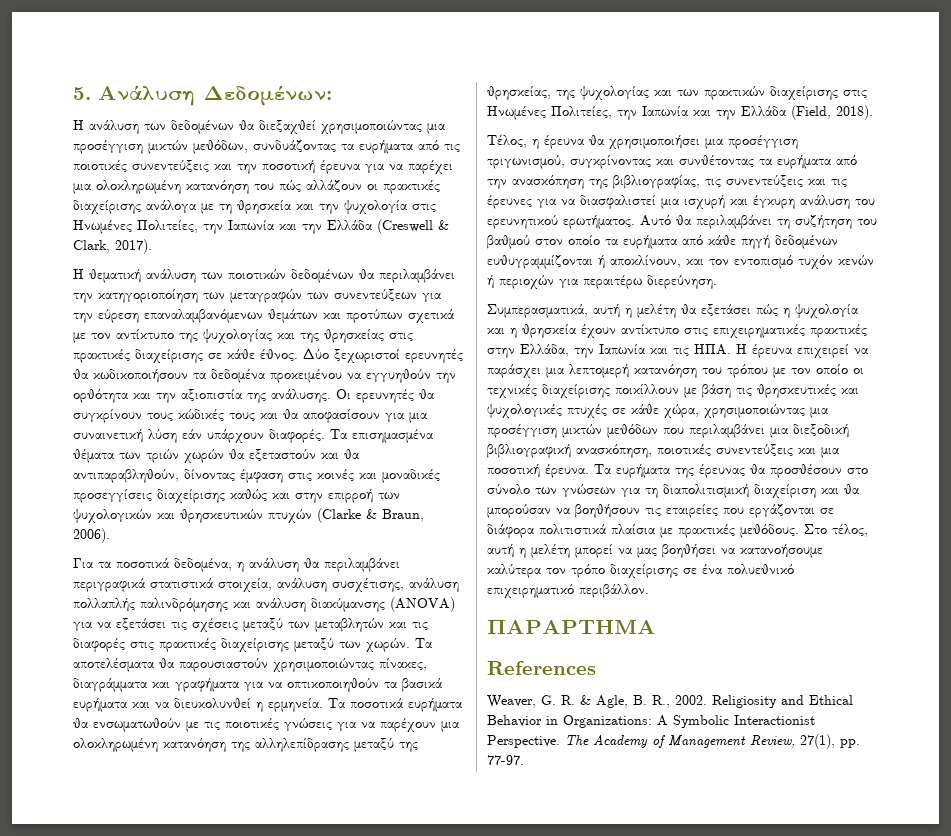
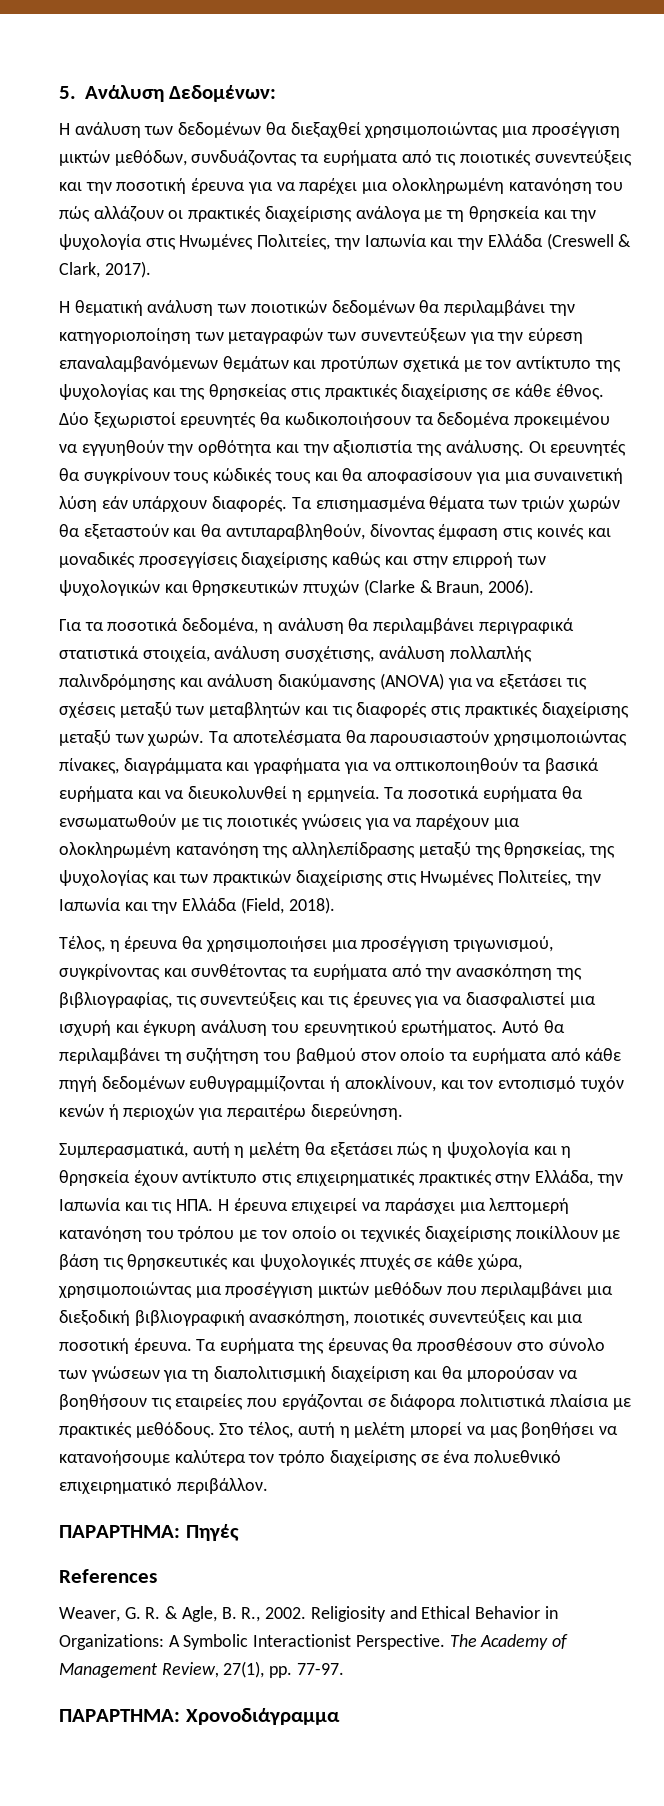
[487,619,656,635] ΠΑΡΑΡΤΗΜΑ -> [59,1524,239,1541] ΠΑΡΑΡΤΗΜΑ: Πηγές
(524, 760) none -> [59,1708,340,1725] // ΠΑΡΑΡΤΗΜΑ: Χρονοδιάγραμμα

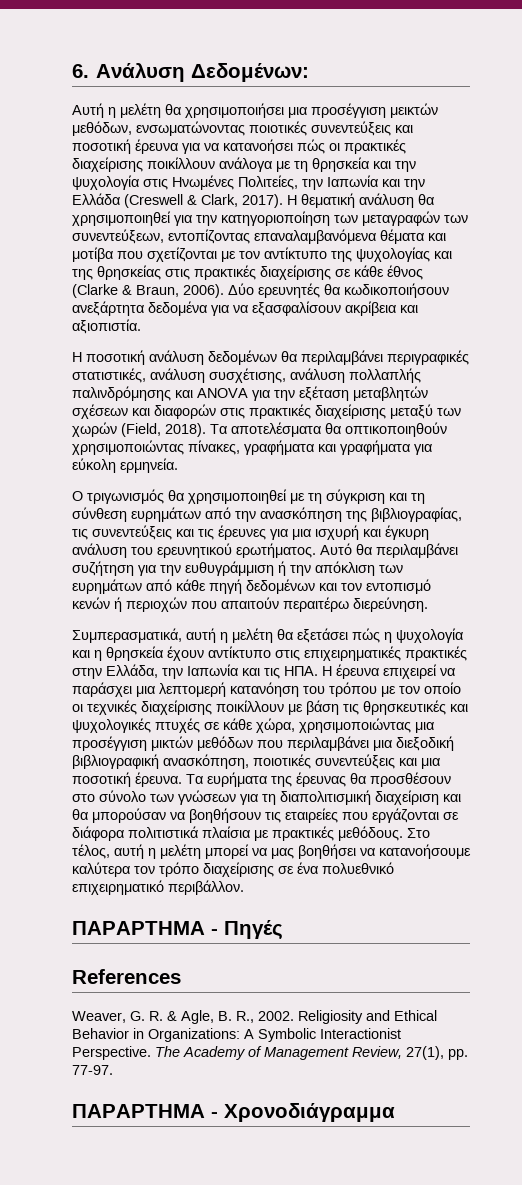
[59,86,76,99] 5. -> [72,64,89,78] 6.
[59,122,620,138] [59,150,632,166] [59,182,112,194] Η ανάλυση των δεδομένων θα διεξαχθεί χρησιμοποιώντας μια προσέγγιση μικτών μεθόδων, συνδυάζοντας τα ευρήματα από τις ποιοτικές συνεντεύξεις και την -> [72,103,438,118] [72,121,413,136] Αυτή η μελέτη θα χρησιμοποιήσει μια προσέγγιση μεικτών μεθόδων, ενσωματώνοντας ποιοτικές συνεντεύξεις και
[299,178,624,194] [59,206,164,222] παρέχει μια ολοκληρωμένη κατανόηση του πώς αλλάζουν -> [223,139,325,154] κατανοήσει πώς
(352, 214) none -> [147,157,215,169] ποικίλλουν
(151, 269) // -> (283, 201) none
[217,300,546,316] των ποιοτικών δεδομένων θα περιλαμβάνει -> [418,194,434,205] [72,211,192,226] θα χρησιμοποιηθεί για
[360,328,584,344] [59,356,460,372] συνεντεύξεων για την εύρεση επαναλαμβανόμενων θεμάτων και προτύπων σχετικά -> [72,229,446,244] [72,247,217,262] συνεντεύξεων, εντοπίζοντας επαναλαμβανόμενα θέματα και μοτίβα που σχετίζονται
[555,384,604,400] [59,412,611,428] [59,440,627,456] [59,468,624,484] [59,496,620,512] [59,524,611,540] [59,552,547,568] [59,579,535,596] [59,618,574,634] [59,646,210,662] έθνος. Δύο ξεχωριστοί ερευνητές θα κωδικοποιήσουν τα δεδομένα προκειμένου να εγγυηθούν την ορθότητα και την αξιοπιστία της ανάλυσης. Οι ερευνητές θα συγκρίνουν τους κώδικές τους και θα αποφασίσουν για μια συναινετική λύση εάν υπάρχουν διαφορές. Τα επισημασμένα θέματα των τριών χωρών θα εξεταστούν και θα αντιπαραβληθούν, δίνοντας έμφαση στις κοινές και μοναδικές προσεγγίσεις διαχείρισης καθώς και στην επιρροή των ψυχολογικών και θρησκευτικών πτυχών (Clarke & Braun, 2006). // Για τα ποσοτικά δεδομένα, η ανάλυση θα περιλαμβάνει περιγραφικά στατιστικά στοιχεία, -> [387,265,423,280] [72,283,449,298] [72,301,418,316] [72,319,141,334] [72,350,469,365] [72,368,146,383] έθνος (Clarke & Braun, 2006). Δύο ερευνητές θα κωδικοποιήσουν ανεξάρτητα δεδομένα για να εξασφαλίσουν ακρίβεια και αξιοπιστία. // Η ποσοτική ανάλυση δεδομένων θα περιλαμβάνει περιγραφικές στατιστικές,
[207,673,587,690] [59,702,428,718] ανάλυση διακύμανσης (ANOVA) για να εξετάσει τις σχέσεις μεταξύ των μεταβλητών και τις διαφορές -> [197,386,428,401] [72,404,216,419] ANOVA για την εξέταση μεταβλητών σχέσεων και διαφορών
[147,730,205,746] χωρών. -> [72,422,206,437] χωρών (Field, 2018).
[370,730,490,746] παρουσιαστούν -> [345,422,447,437] οπτικοποιηθούν
[123,758,223,774] διαγράμματα -> [244,440,314,455] γραφήματα
[372,758,599,774] [59,786,583,802] [59,814,520,830] [59,842,616,858] [59,870,601,886] [59,897,335,914] [59,936,554,952] [59,964,388,980] να οπτικοποιηθούν τα βασικά ευρήματα και να διευκολυνθεί η ερμηνεία. Τα ποσοτικά ευρήματα θα ενσωματωθούν με τις ποιοτικές γνώσεις για να παρέχουν μια ολοκληρωμένη κατανόηση της αλληλεπίδρασης μεταξύ της θρησκείας, της ψυχολογίας και των πρακτικών διαχείρισης στις Ηνωμένες Πολιτείες, την Ιαπωνία και την Ελλάδα (Field, 2018). // Τέλος, η έρευνα θα χρησιμοποιήσει μια προσέγγιση τριγωνισμού, συγκρίνοντας και συνθέτοντας τα ευρήματα -> [72,458,178,473] [72,489,425,504] [72,507,201,522] εύκολη ερμηνεία. // Ο τριγωνισμός θα χρησιμοποιηθεί με τη σύγκριση και τη σύνθεση ευρημάτων
[443,992,565,1008] να διασφαλιστεί -> (288, 534) none
[163,1048,547,1064] τη συζήτηση του βαθμού στον οποίο τα ευρήματα -> [72,561,403,576] [72,579,142,594] συζήτηση για την ευθυγράμμιση ή την απόκλιση των ευρημάτων
[189,1076,436,1092] ευθυγραμμίζονται ή αποκλίνουν, -> (315, 586) none
[579,1076,624,1092] τυχόν -> (431, 586) none
[198,1108,224,1120] για -> [191,597,279,609] που απαιτούν
[59,1525,180,1538] ΠΑΡΑΡΤΗΜΑ: -> [72,921,218,935] ΠΑΡΑΡΤΗΜΑ -
[59,1709,180,1722] ΠΑΡΑΡΤΗΜΑ: -> [72,1104,218,1118] ΠΑΡΑΡΤΗΜΑ -

